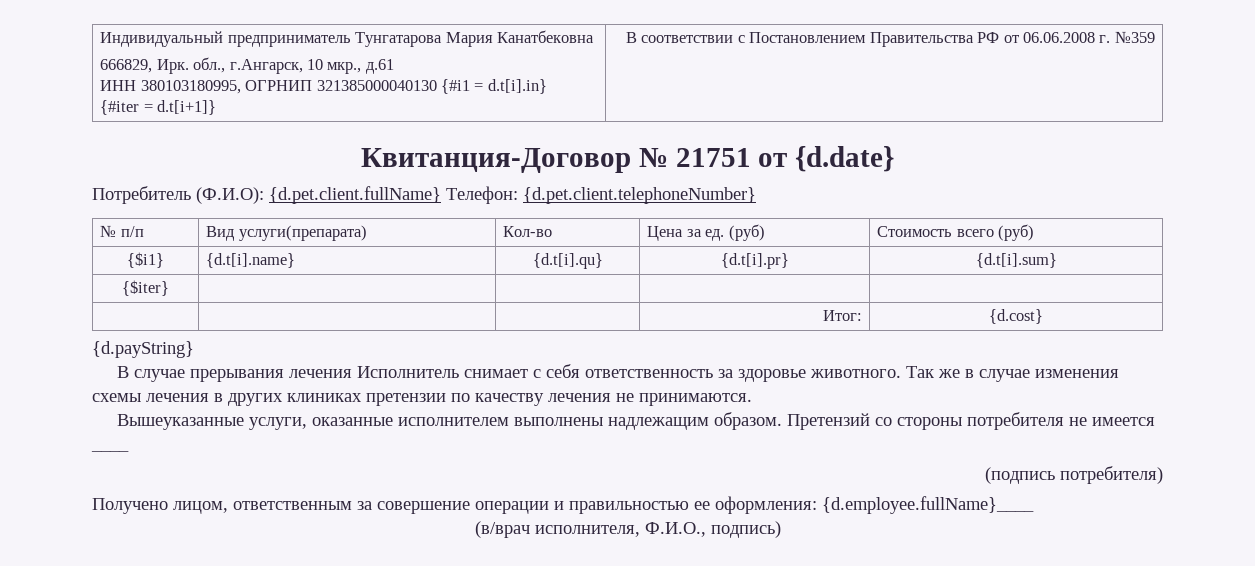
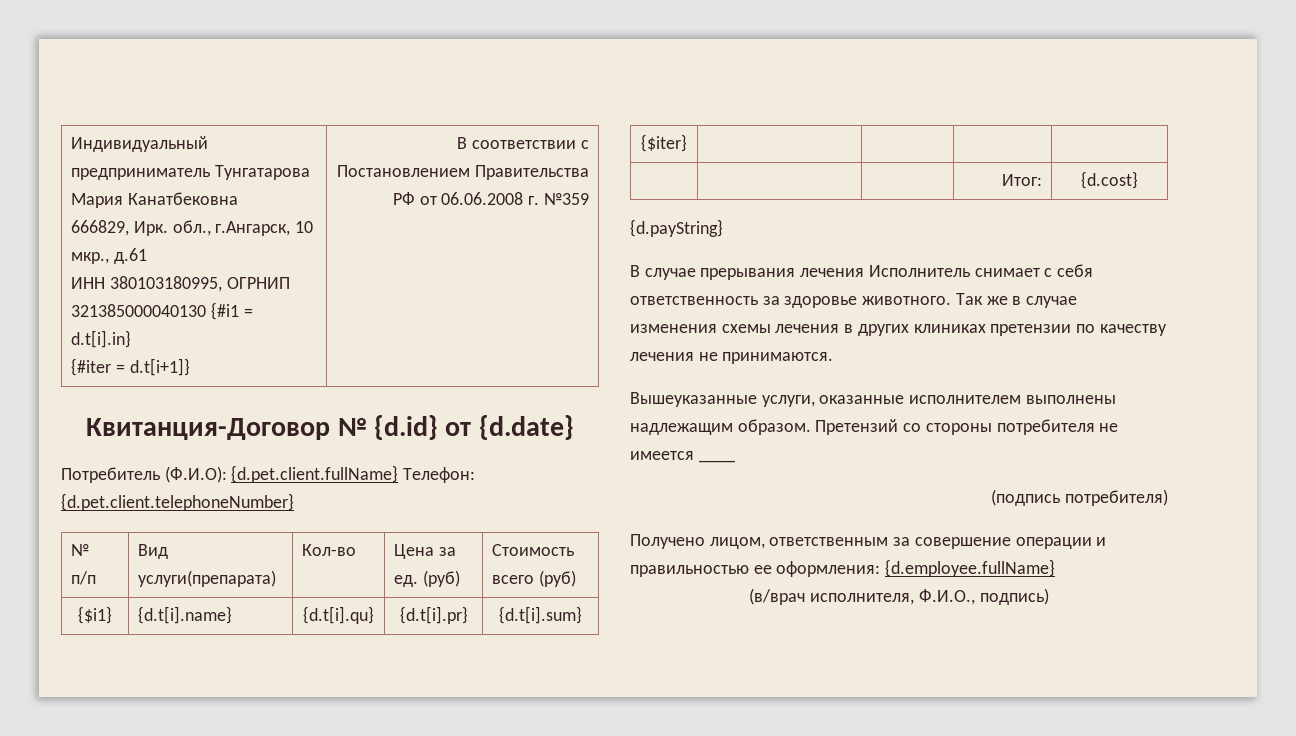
[675,148,751,167] 21751 -> [374,415,438,440] {d.id}
[822,496,1034,514] {d.employee.fullName}____ -> [885,559,1056,577] {d.employee.fullName}

